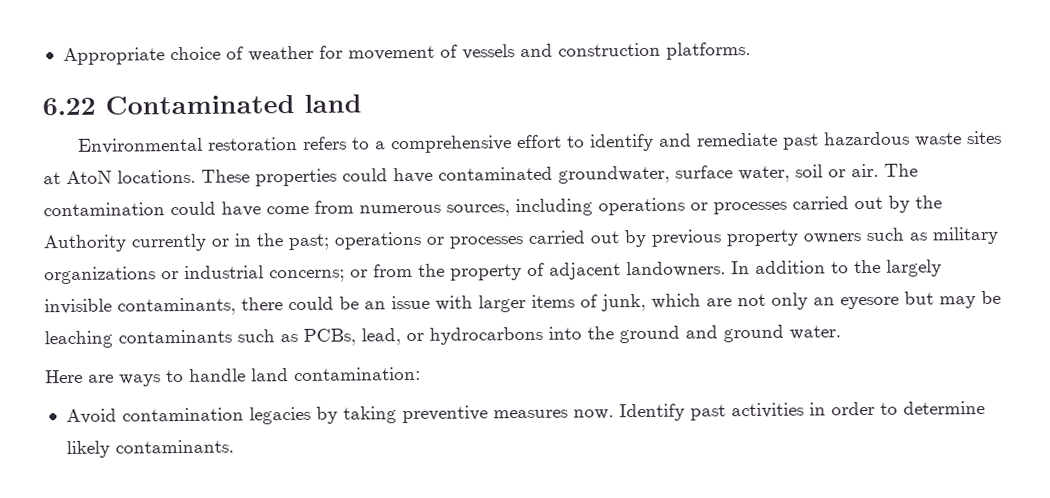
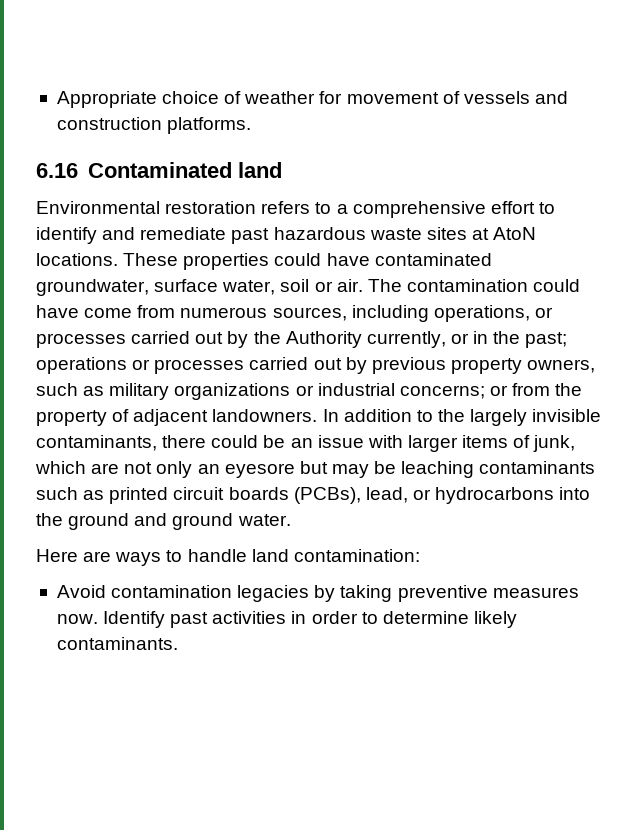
[42,97,96,116] 6.22 -> [36,163,78,178] 6.16
[598,197,685,216] operations -> [433,305,530,322] operations,
[131,233,207,252] currently -> [366,331,446,348] currently,
[803,233,861,244] owners -> [527,359,596,373] owners,
[303,328,356,346] PCBs, -> [109,487,361,504] printed circuit boards (PCBs),

